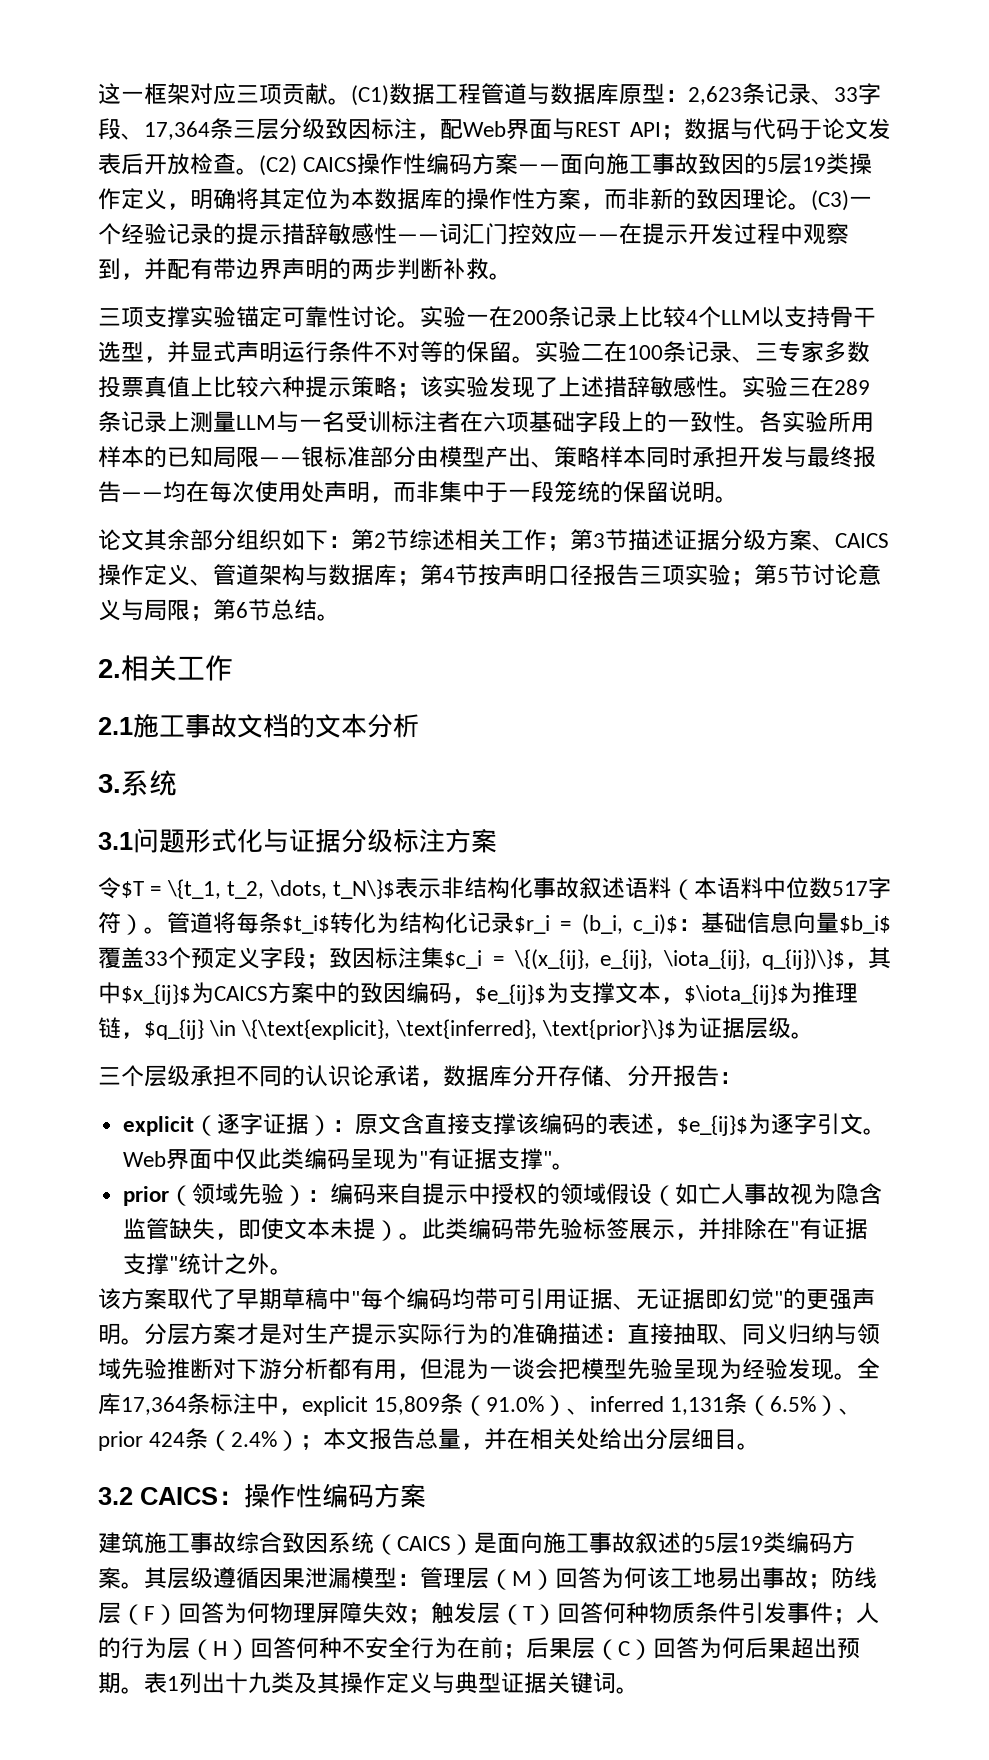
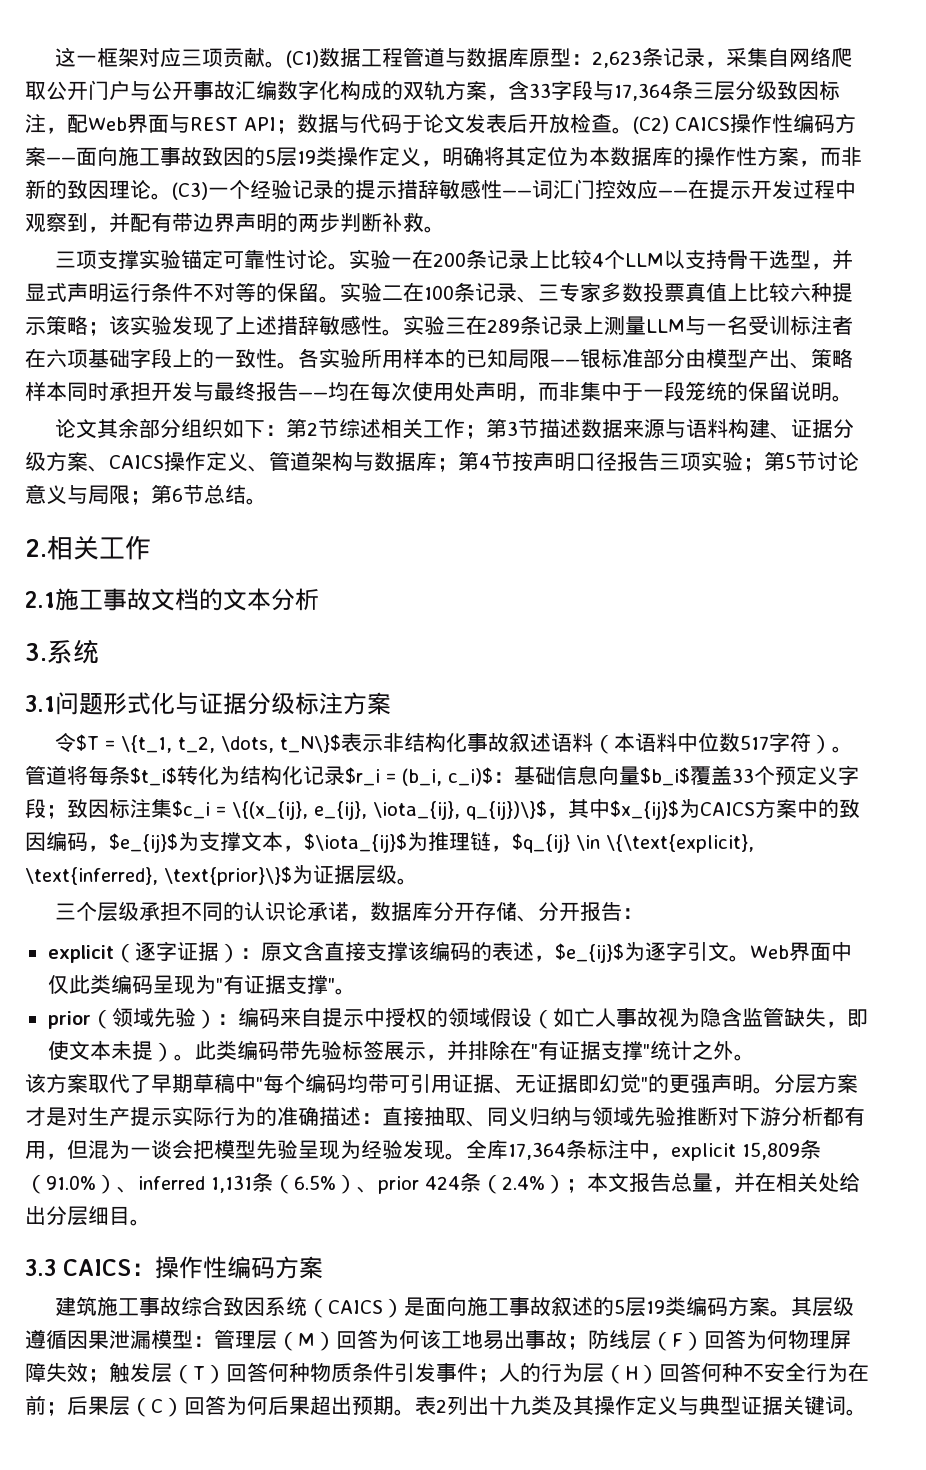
[811,98,834,105] 、 -> [704,47,852,68] [25,80,529,101] ，采集自网络爬取公开门户与公开事故汇编数字化构成的双轨方案，含
[121,133,144,140] 、 -> [593,81,614,100] 与
(674, 539) none -> [580,419,791,439] 数据来源与语料构建、
[98,1487,133,1505] 3.2 -> [25,1259,56,1276] 3.3
[167,1676,179,1691] 1 -> [436,1399,447,1413] 2

